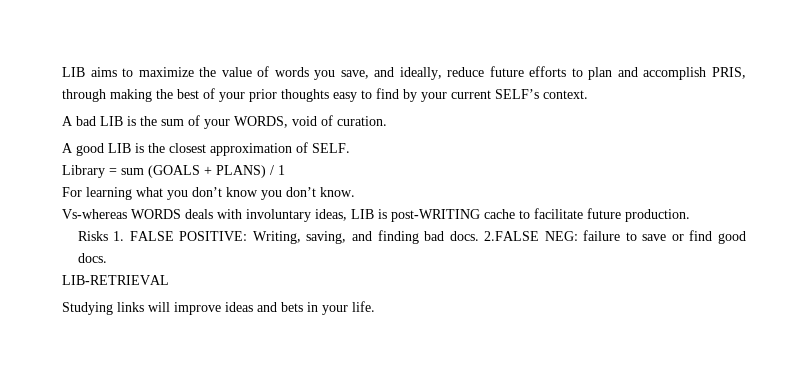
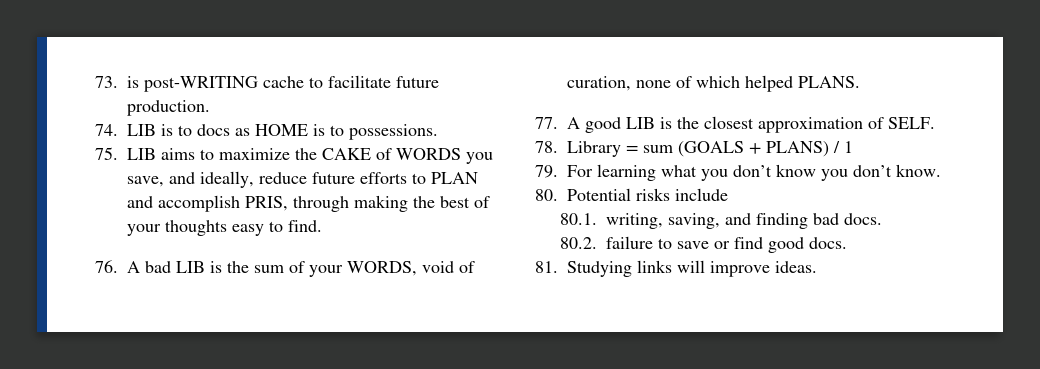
(62, 72) none -> [95,75,439,92] [127,100,210,116] [95,124,438,140] [95,147,118,160] 73. is post-WRITING cache to facilitate future production. // 74. LIB is to docs as HOME is to possessions. // 75.
[221,66,309,77] value of words -> [322,148,461,160] CAKE of WORDS
[588,67,613,80] plan -> [431,172,478,184] PLAN
[249,89,277,102] prior -> (161, 230) none
[376,88,588,102] find by your current SELF’s context. // -> [288,220,322,232] [95,260,118,273] find. // 76.
[337,116,387,126] curation. // -> [567,75,860,92] [535,117,558,129] curation, none of which helped PLANS. // 77.
(350, 148) none -> [535,141,558,153] 78.
(285, 170) none -> [535,165,558,178] 79.
[62,208,690,222] [77,231,301,244] Vs-whereas WORDS deals with involuntary ideas, LIB is post-WRITING cache to facilitate future production. // Risks 1. FALSE POSITIVE: Writing, -> [535,188,728,201] [560,213,664,229] 80. Potential risks include // 80.1. writing,
[484,231,578,241] 2.FALSE NEG: -> [560,237,598,249] // 80.2.
[62,275,169,285] LIB-RETRIEVAL // -> [535,261,558,273] 81.
[225,301,375,315] ideas and bets in your life. -> [775,261,817,273] ideas.

